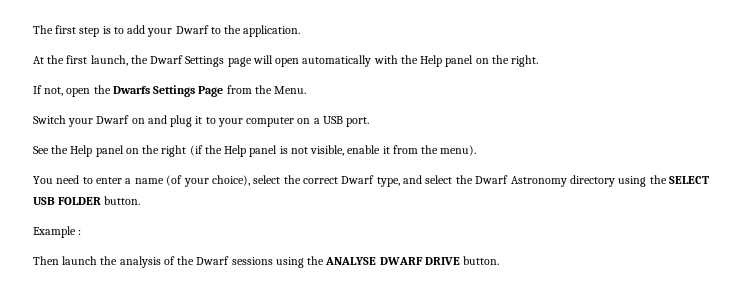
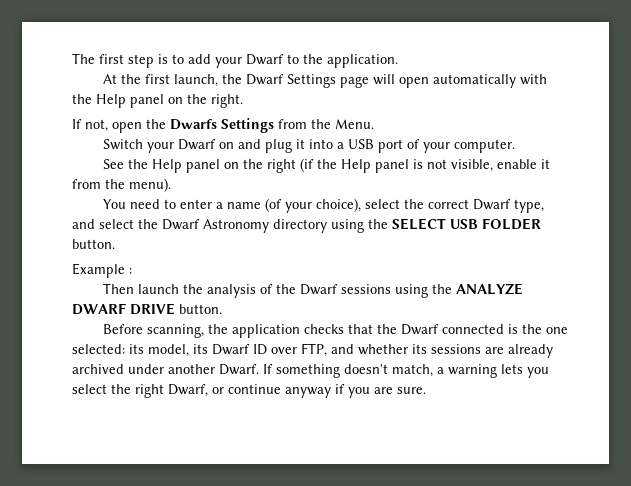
[198,86,224,97] Page -> (274, 125) none
[205,116,370,127] to your computer on a USB port. -> [309,139,516,153] into a USB port of your computer.
[325,257,377,265] ANALYSE -> [456,283,524,295] ANALYZE
(500, 260) none -> [103,324,569,338] [72,343,553,358] [72,364,549,378] [72,384,426,398] // Before scanning, the application checks that the Dwarf connected is the one selected: its model, its Dwarf ID over FTP, and whether its sessions are already archived under another Dwarf. If something doesn't match, a warning lets you select the right Dwarf, or continue anyway if you are sure.

